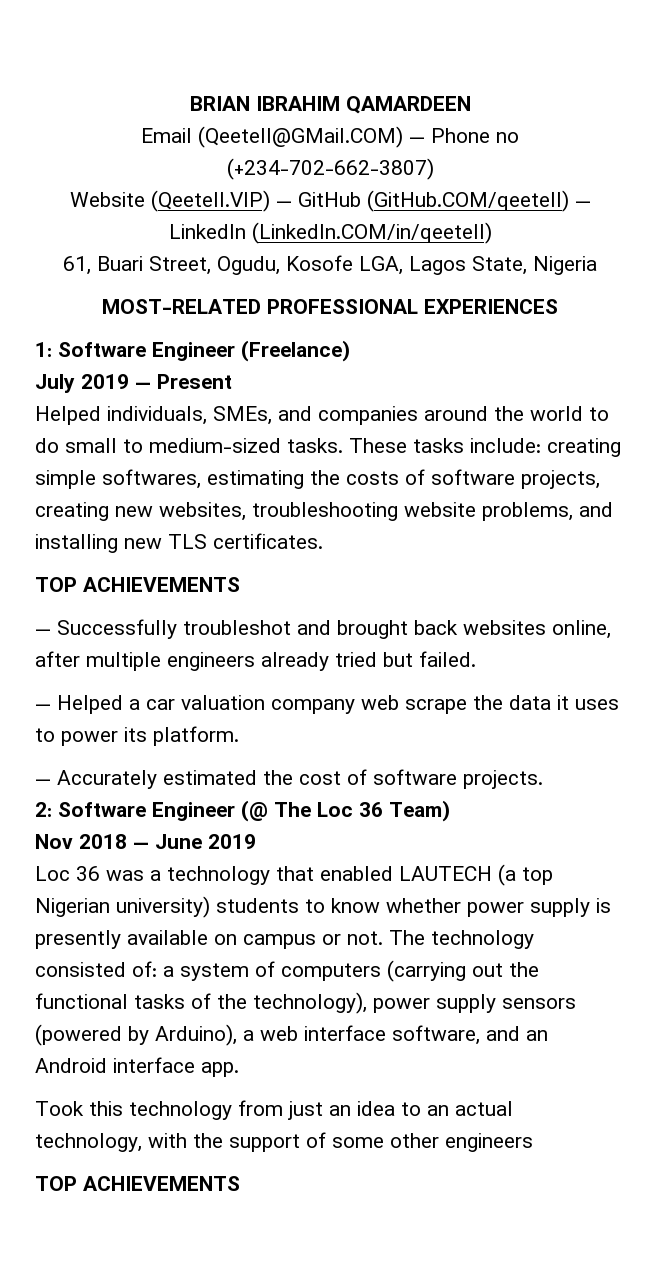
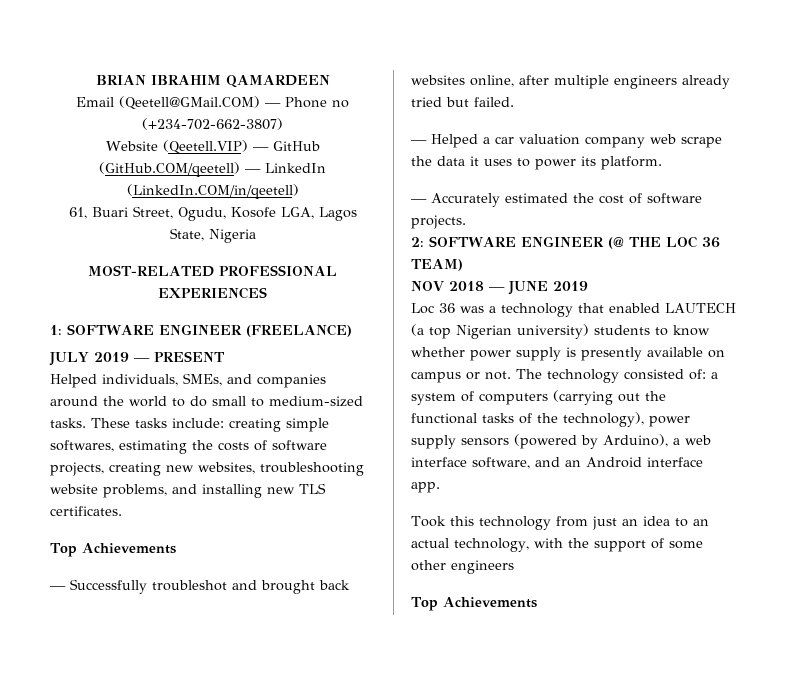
[58,340,350,362] [35,374,75,393] Software Engineer (Freelance) // July -> [67,324,352,337] [49,352,89,366] SOFTWARE ENGINEER (FREELANCE) // JULY
[157,374,232,389] Present -> [153,351,225,362] PRESENT
[35,577,240,592] TOP ACHIEVEMENTS -> [50,543,176,557] Top Achievements
[58,800,450,822] [35,834,73,849] Software Engineer (@ The Loc 36 Team) // Nov -> [429,236,720,249] [411,259,463,271] [411,281,445,291] SOFTWARE ENGINEER (@ THE LOC 36 TEAM) // NOV
[155,834,202,849] June -> [508,281,548,295] JUNE
[35,1176,240,1191] TOP ACHIEVEMENTS -> [411,597,537,611] Top Achievements

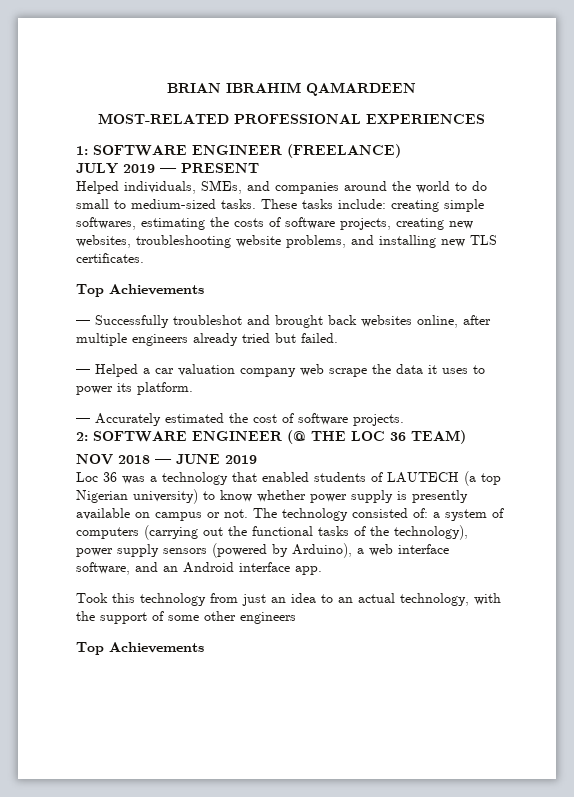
[76,96,349,110] [142,118,283,130] [105,140,320,154] [99,162,326,177] [126,184,299,199] [68,206,357,221] [169,228,256,243] // Email (Qeetell@GMail.COM) — Phone no (+234-702-662-3807) // Website (Qeetell.VIP) — GitHub (GitHub.COM/qeetell) — LinkedIn (LinkedIn.COM/in/qeetell) // 61, Buari Street, Ogudu, Kosofe LGA, Lagos State, Nigeria -> (416, 89) none
(660, 308) none -> [314,472,383,482] students of
[594,325,650,335] students -> (198, 496) none

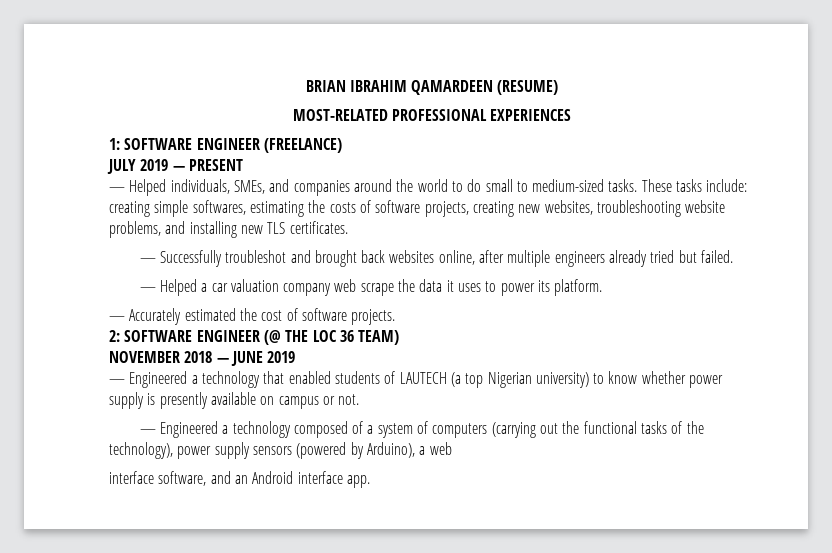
(416, 89) none -> [497,80,559,95] (RESUME)
(259, 168) none -> [109,187,125,192] —
[76,284,204,297] // Top Achievements -> (348, 227) none
[76,454,113,465] NOV -> [109,351,180,363] NOVEMBER
[76,472,145,484] Loc 36 was -> [109,371,188,388] — Engineered
[253,508,428,521] The technology consisted of: -> [139,421,364,438] // — Engineered a technology composed of
(393, 550) none -> (452, 448) //
[76,593,501,606] [76,611,296,624] [76,642,204,655] // Took this technology from just an idea to an actual technology, with the support of some other engineers // Top Achievements -> (370, 481) none

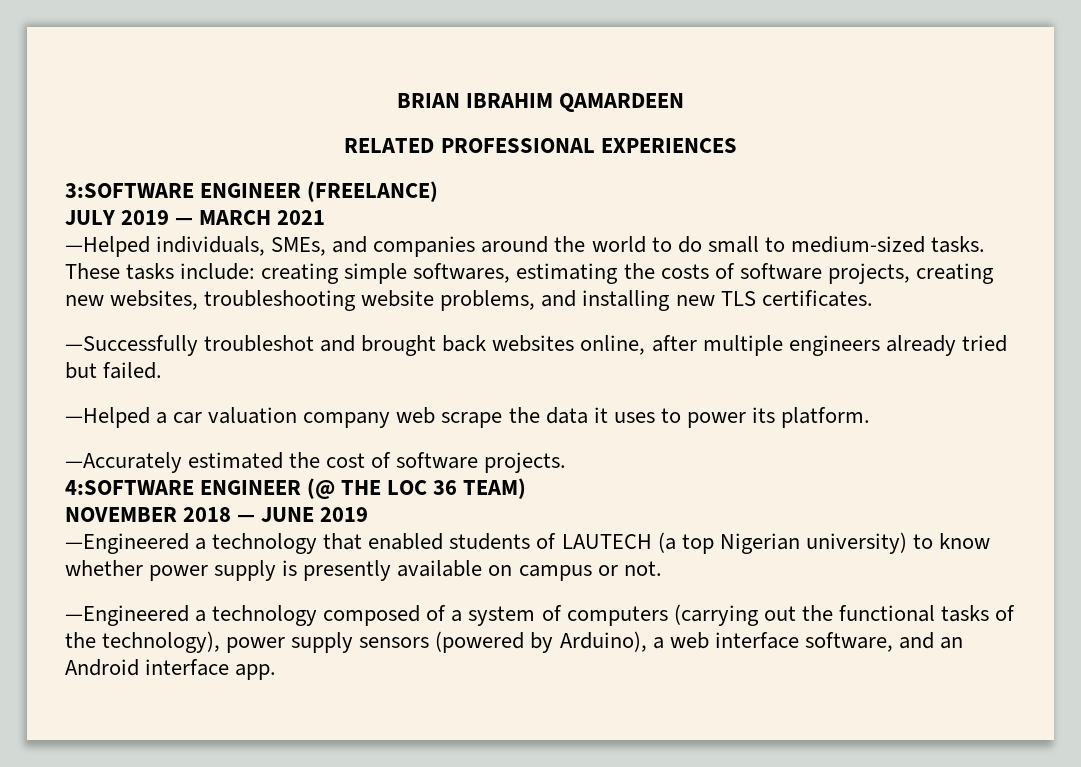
[497,80,559,95] [292,109,388,121] (RESUME) // MOST-RELATED -> [344,138,435,153] // RELATED
[109,138,193,150] 1: SOFTWARE -> [65,183,194,198] 3:SOFTWARE
[188,159,243,171] [109,179,167,196] PRESENT // — Helped -> [199,210,326,225] [65,236,150,257] MARCH 2021 // —Helped
[139,250,222,267] — Successfully -> [65,335,198,356] —Successfully
[139,279,197,296] — Helped -> [65,407,150,428] —Helped
[109,308,182,325] — Accurately -> [65,452,182,473] —Accurately
[109,330,193,342] 2: SOFTWARE -> [65,480,194,495] 4:SOFTWARE
[109,371,188,388] — Engineered -> [65,533,189,554] —Engineered
[139,421,218,438] — Engineered -> [65,605,189,626] —Engineered
(452, 448) // -> (709, 640) none

